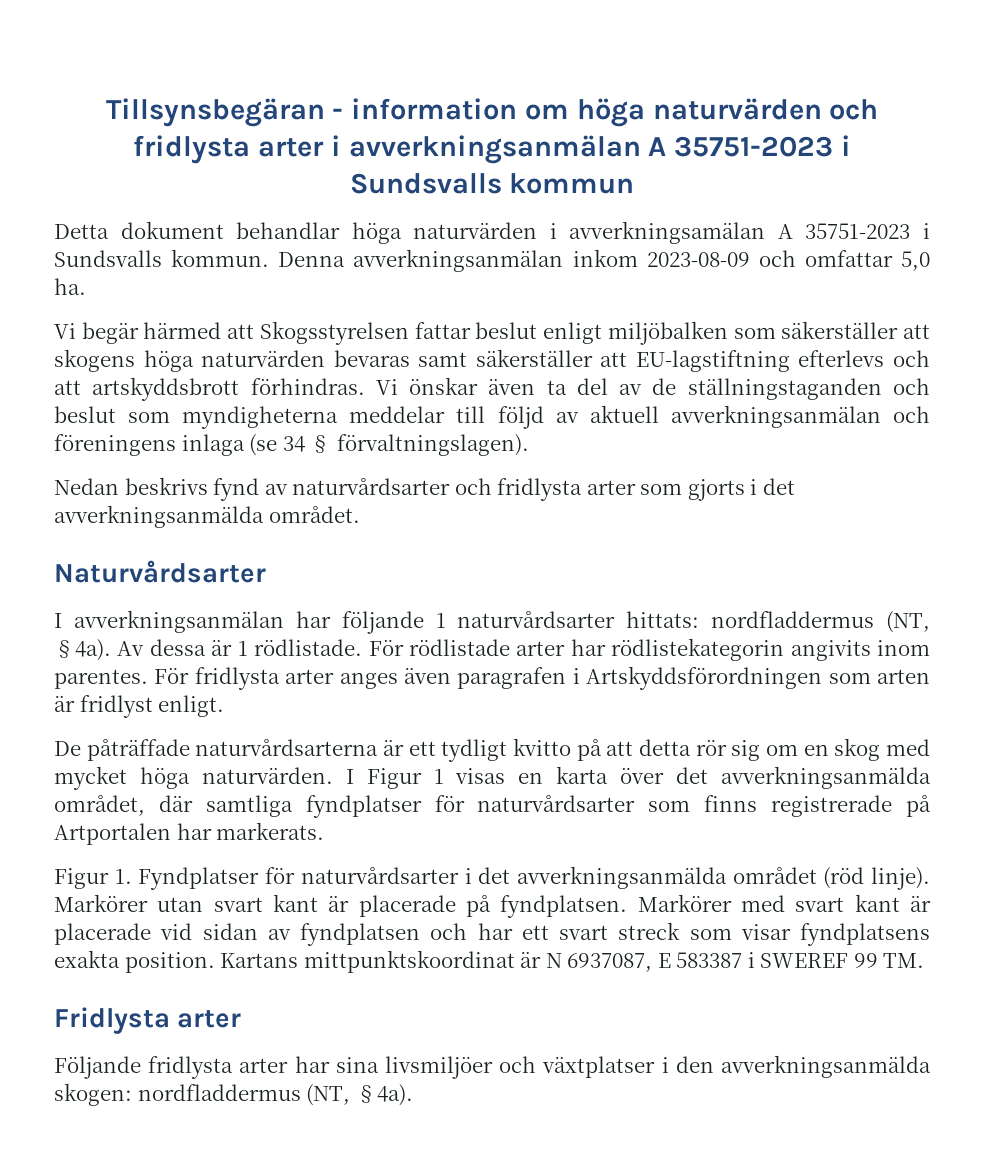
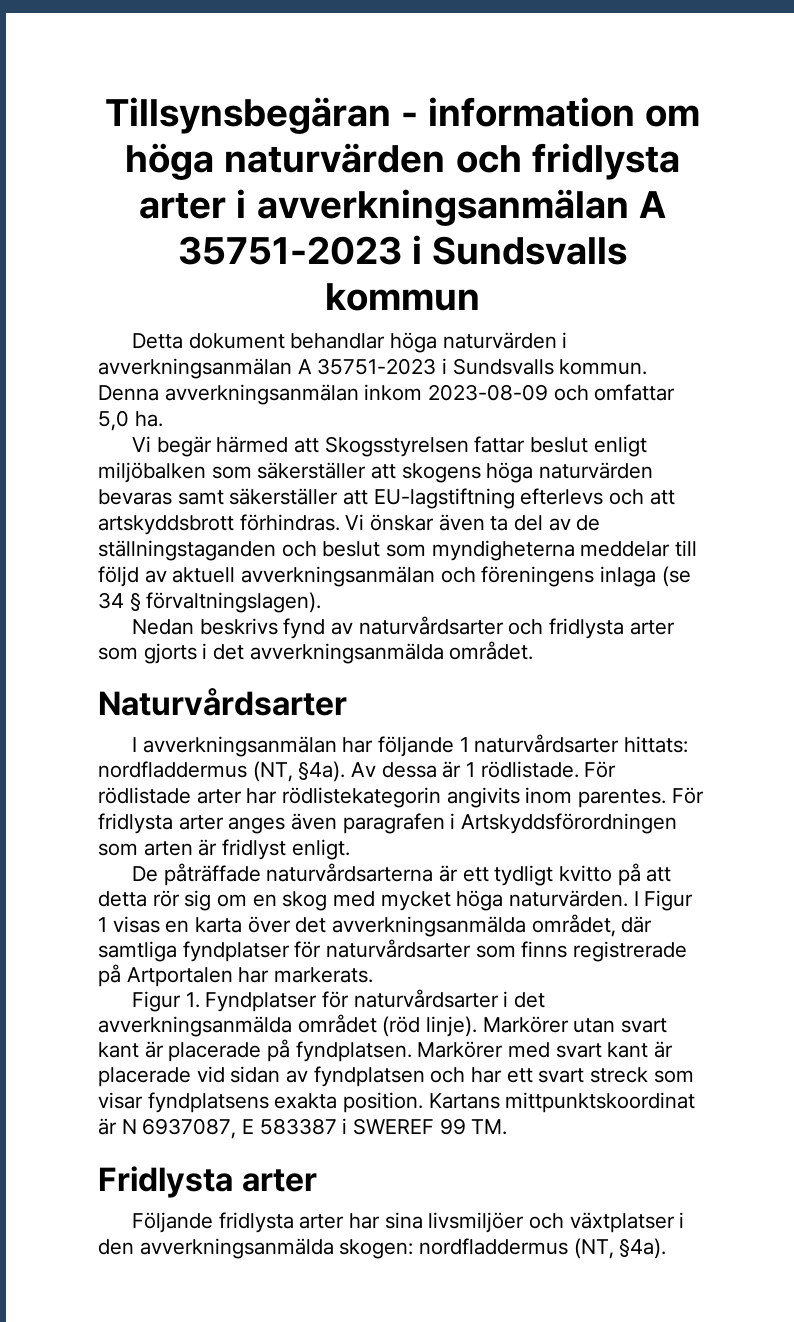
[569,221,766,244] avverkningsamälan -> [98,358,292,379] avverkningsanmälan

